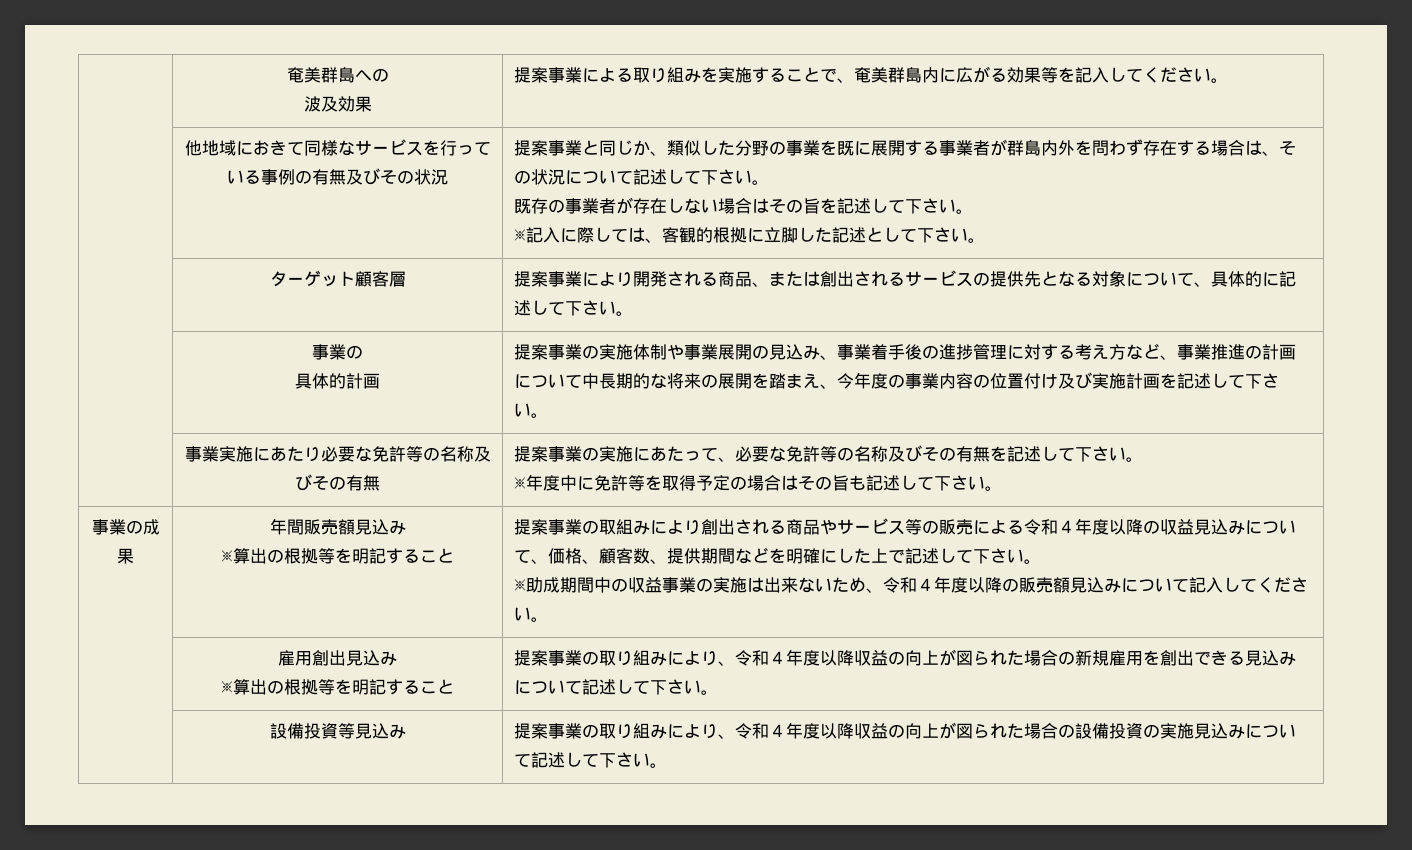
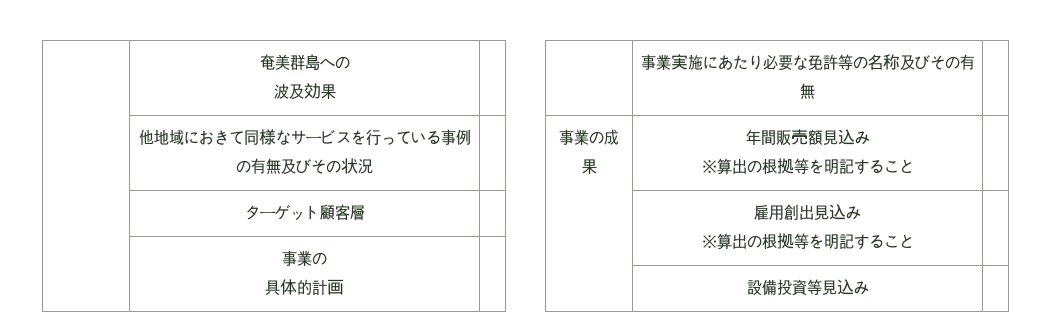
[514,66,1229,83] 提案事業による取り組みを実施することで、奄美群島内に広がる効果等を記入してください。 -> (336, 91) none
[514,139,1297,156] [514,169,770,185] [514,197,974,214] [514,227,986,243] [269,270,406,287] [514,270,1297,287] [514,300,634,316] [312,344,363,360] [295,373,380,389] [514,343,1297,360] [514,372,1280,389] [514,403,549,418] 提案事業と同じか、類似した分野の事業を既に展開する事業者が群島内外を問わず存在する場合は、その状況について記述して下さい。 // 既存の事業者が存在しない場合はその旨を記述して下さい。 // ※記入に際しては、客観的根拠に立脚した記述として下さい。 // | ターゲット顧客層 | 提案事業により開発される商品、または創出されるサービスの提供先となる対象について、具体的に記述して下さい。 // | 事業の // 具体的計画 | 提案事業の実施体制や事業展開の見込み、事業着手後の進捗管理に対する考え方など、事業推進の計画について中長期的な将来の展開を踏まえ、今年度の事業内容の位置付け及び実施計画を記述して下さい。 -> [244,204,365,221] [282,250,327,266] [265,279,344,296] // | ターゲット顧客層 | // | 事業の // 具体的計画 |
[514,445,1144,462] [514,474,1003,491] 提案事業の実施にあたって、必要な免許等の名称及びその有無を記述して下さい。 // ※年度中に免許等を取得予定の場合はその旨も記述して下さい。 -> (815, 91) none
[514,518,1297,535] [514,547,1042,564] [514,576,1309,593] [514,607,549,622] 提案事業の取組みにより創出される商品やサービス等の販売による令和４年度以降の収益見込みについて、価格、顧客数、提供期間などを明確にした上で記述して下さい。 // ※助成期間中の収益事業の実施は出来ないため、令和４年度以降の販売額見込みについて記入してください。 -> (914, 166) none
[514,649,1297,666] [514,679,719,695] [269,723,406,739] [514,722,1297,739] [514,752,668,768] 提案事業の取り組みにより、令和４年度以降収益の向上が図られた場合の新規雇用を創出できる見込みについて記述して下さい。 // | 設備投資等見込み | 提案事業の取り組みにより、令和４年度以降収益の向上が図られた場合の設備投資の実施見込みについて記述して下さい。 -> [746,279,869,296] // | 設備投資等見込み |

